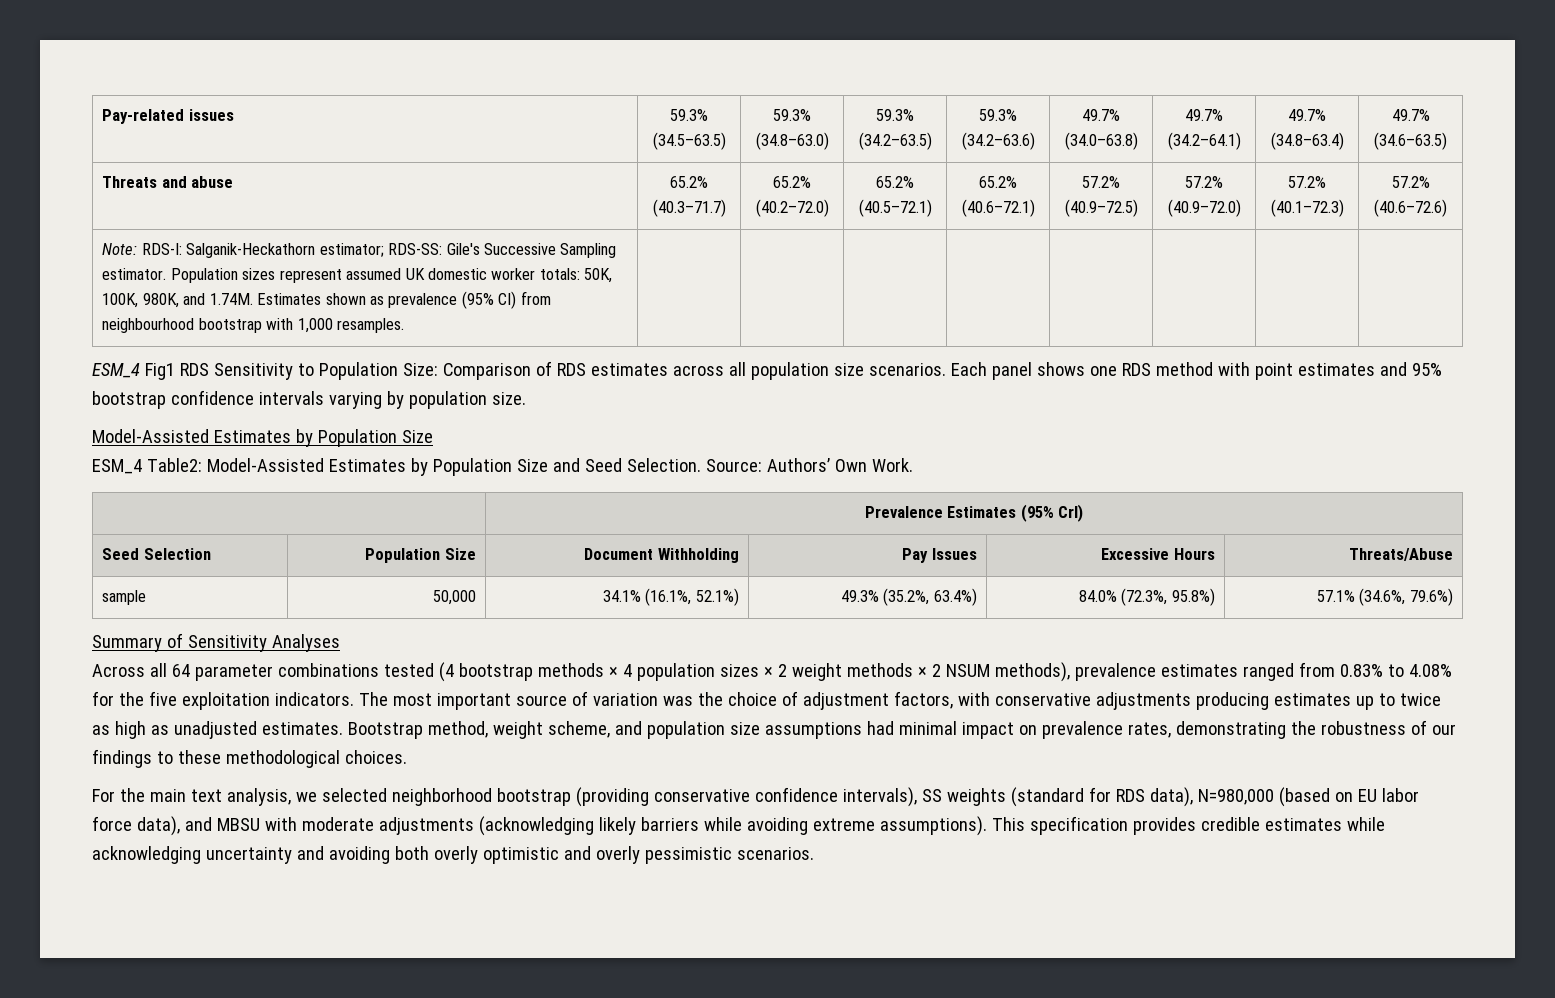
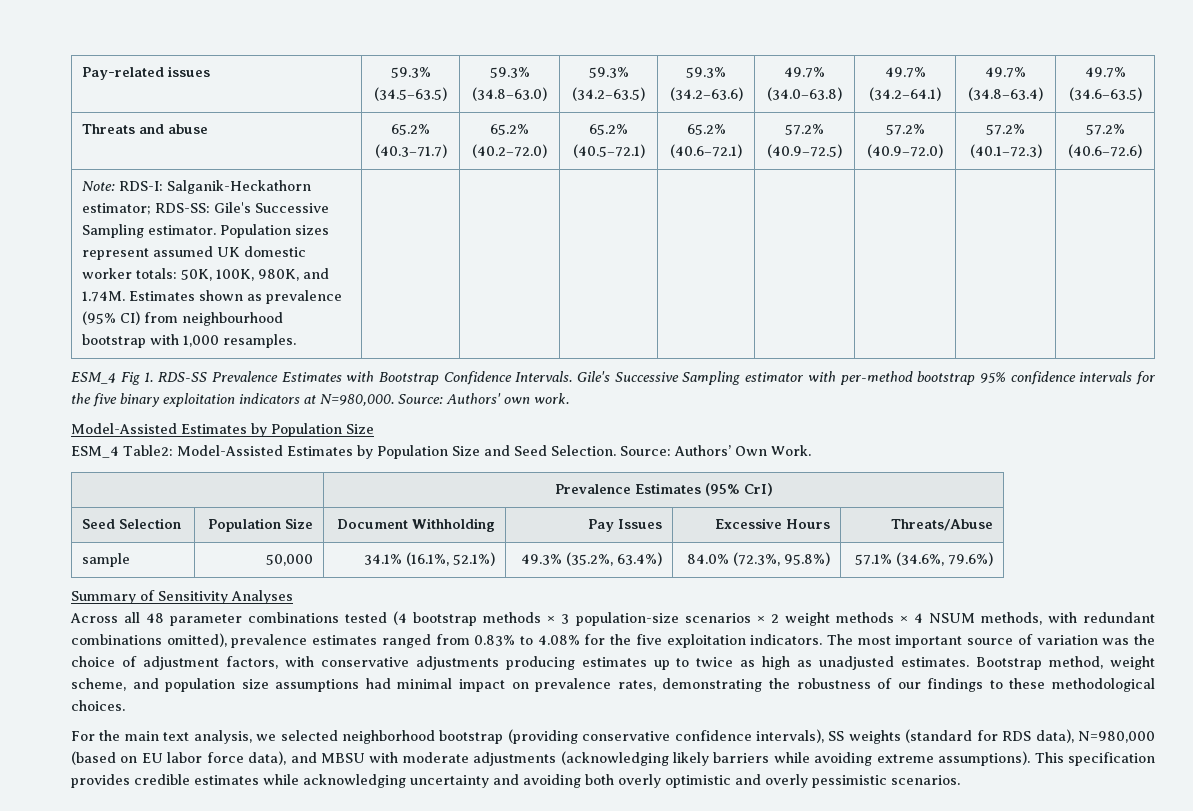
[144,361,1442,380] [92,390,526,409] Fig1 RDS Sensitivity to Population Size: Comparison of RDS estimates across all population size scenarios. Each panel shows one RDS method with point estimates and 95% bootstrap confidence intervals varying by population size. -> [120,371,1157,385] [71,393,569,407] Fig 1. RDS-SS Prevalence Estimates with Bootstrap Confidence Intervals. Gile's Successive Sampling estimator with per-method bootstrap 95% confidence intervals for the five binary exploitation indicators at N=980,000. Source: Authors' own work.
[171,664,190,677] 64 -> [146,613,165,623] 48
[622,663,759,681] 4 population sizes -> [561,612,751,626] 3 population-size scenarios
[931,662,1070,682] 2 NSUM methods), -> [913,612,1155,625] [71,633,227,647] 4 NSUM methods, with redundant combinations omitted),

